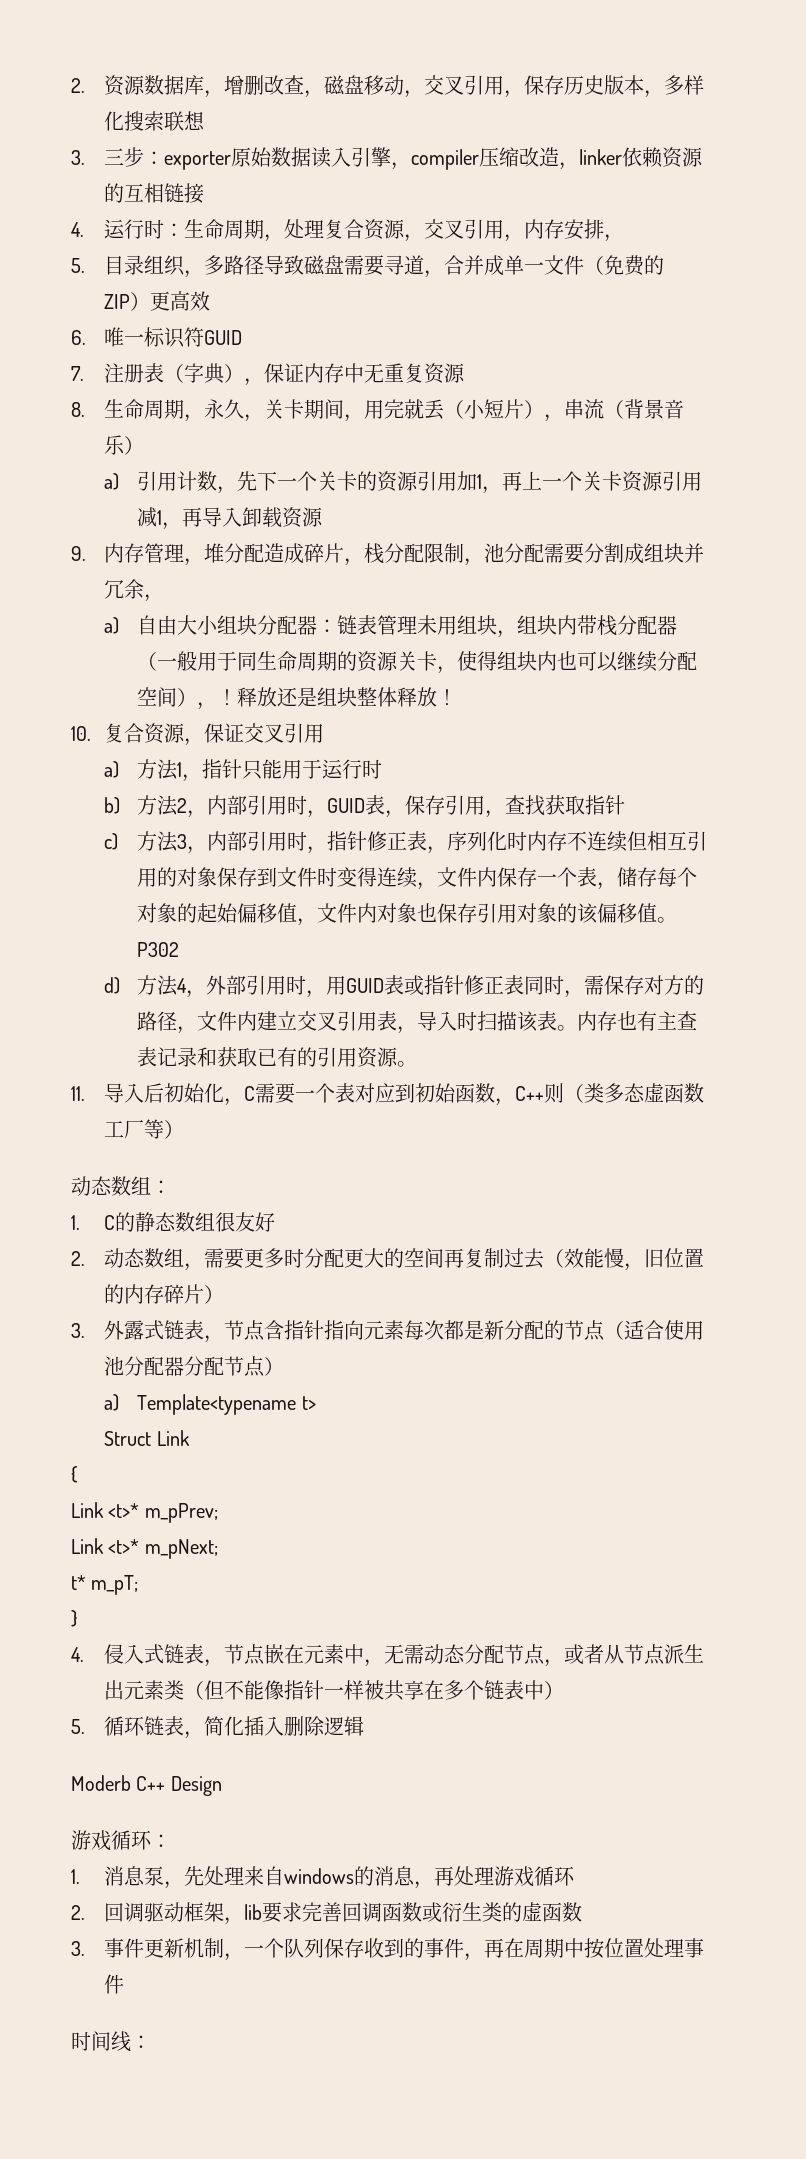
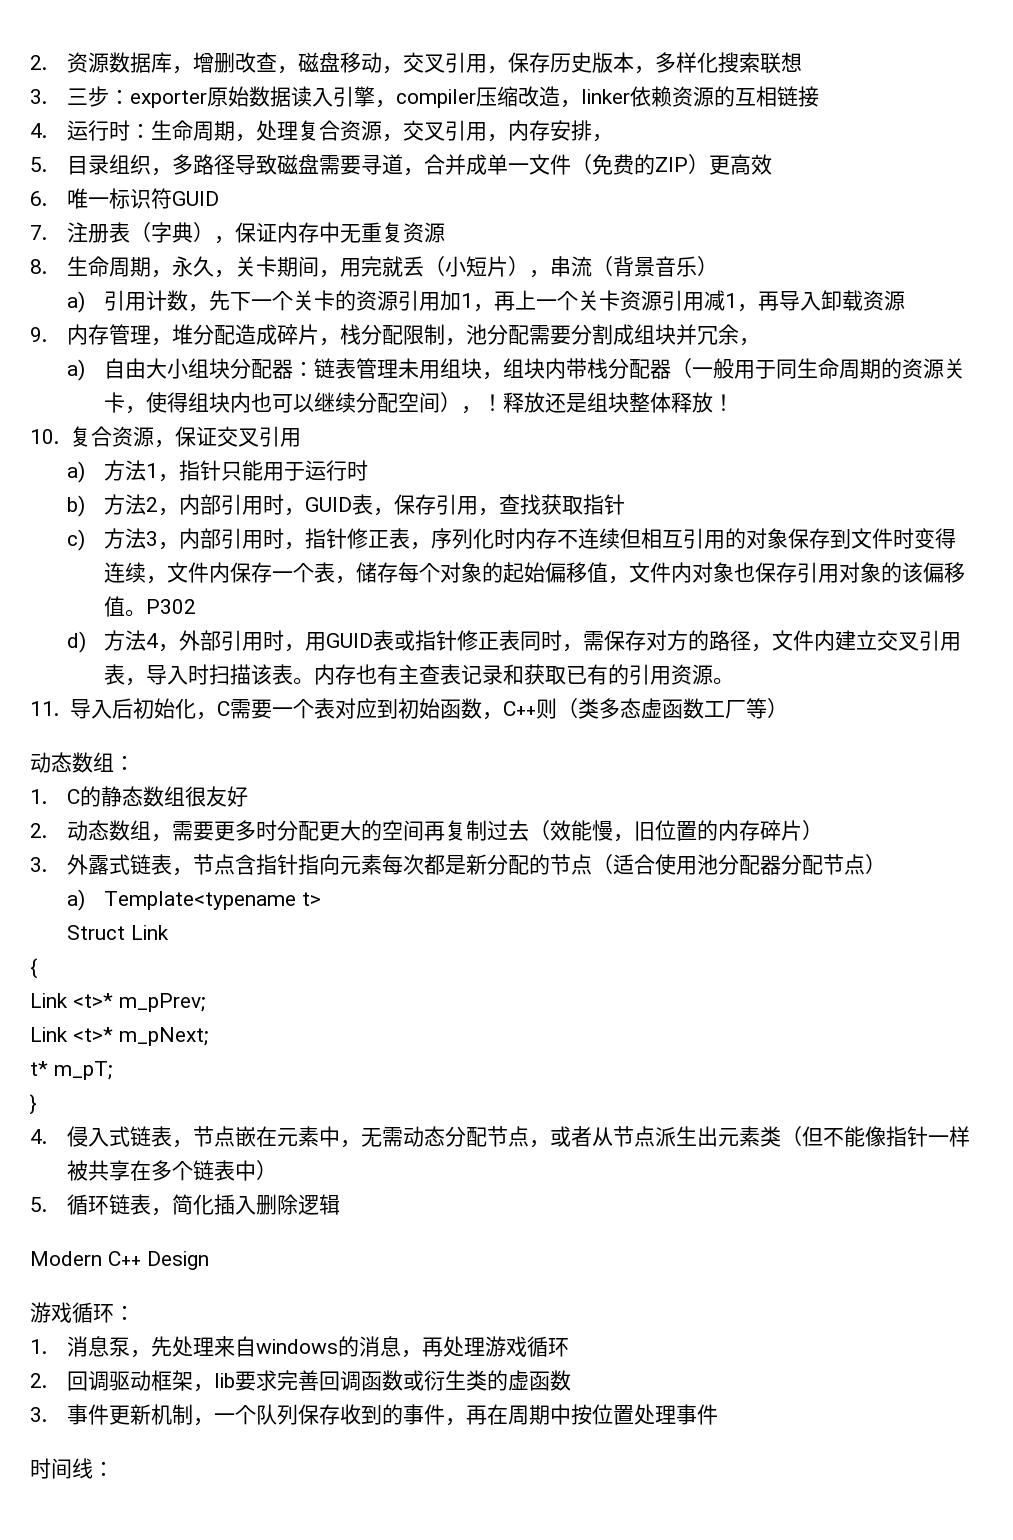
[71,1775,131,1791] Moderb -> [30,1251,102,1266] Modern

